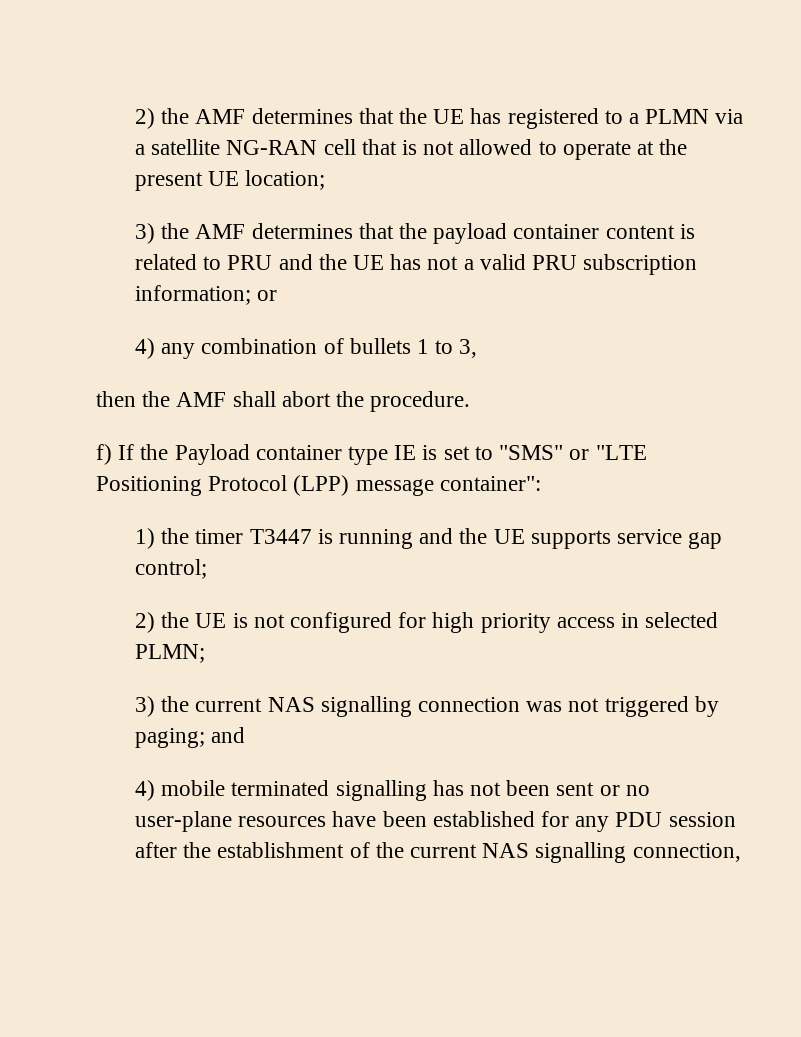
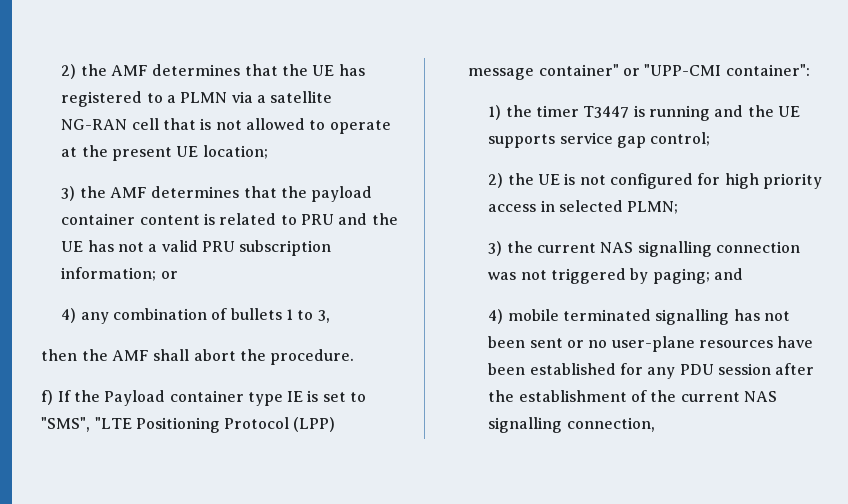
[499,445,590,460] "SMS" or -> [41,417,91,432] "SMS",
(434, 487) none -> [538,64,722,76] container" or "UPP-CMI

